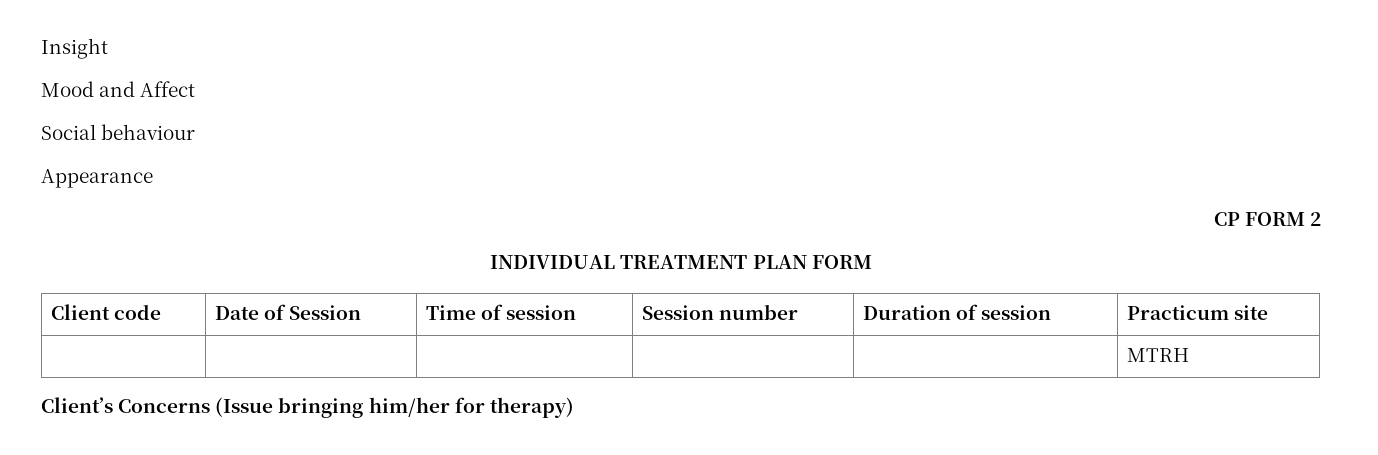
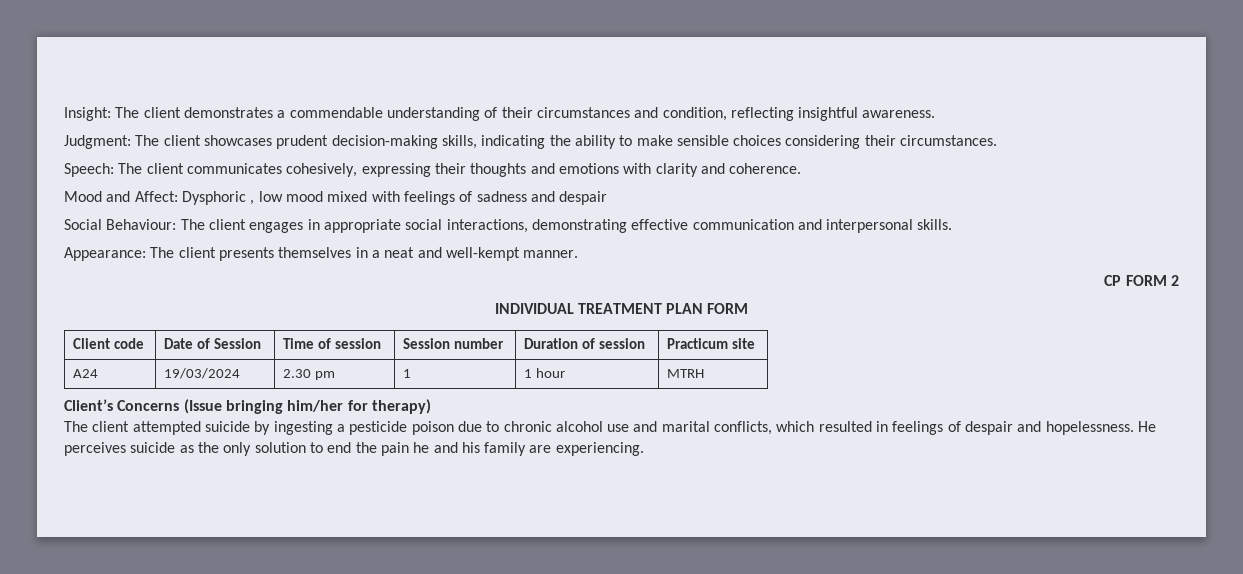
[41,38,108,59] [41,81,196,97] [41,124,196,140] [41,169,153,188] Insight // Mood and Affect // Social behaviour // Appearance -> [64,107,936,121] [64,135,998,149] [64,163,802,177] [64,191,608,205] [64,219,953,233] [64,247,579,261] Insight: The client demonstrates a commendable understanding of their circumstances and condition, reflecting insightful awareness. // Judgment: The client showcases prudent decision-making skills, indicating the ability to make sensible choices considering their circumstances. // Speech: The client communicates cohesively, expressing their thoughts and emotions with clarity and coherence. // Mood and Affect: Dysphoric , low mood mixed with feelings of sadness and despair // Social Behaviour: The client engages in appropriate social interactions, demonstrating effective communication and interpersonal skills. // Appearance: The client presents themselves in a neat and well-kempt manner.
(1268, 312) | | | | -> [73,369,99,378] [164,368,241,379] [283,369,336,380] [403,369,412,378] [524,368,566,378] A24 | 19/03/2024 | 2.30 pm | 1 | 1 hour
(574, 407) none -> [64,421,1157,435] [64,442,644,456] // The client attempted suicide by ingesting a pesticide poison due to chronic alcohol use and marital conflicts, which resulted in feelings of despair and hopelessness. He perceives suicide as the only solution to end the pain he and his family are experiencing.

